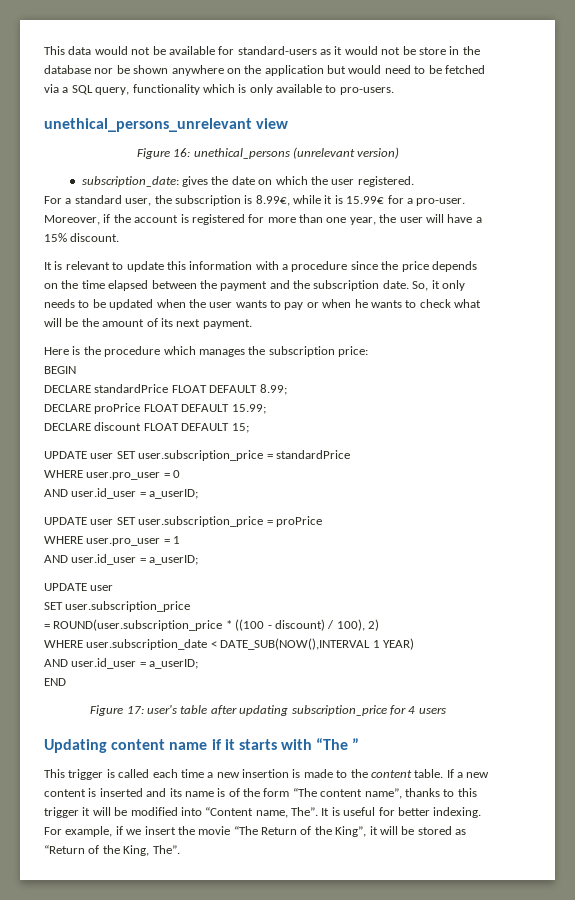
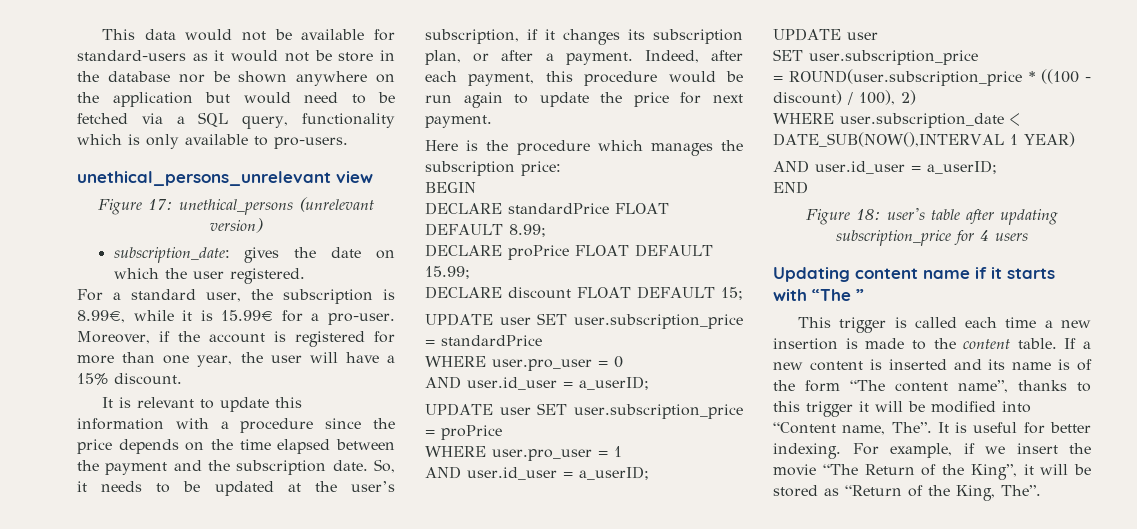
[173,148,191,157] 16: -> [148,199,173,210] 17:
[441,280,465,291] only -> (87, 486) none
[156,299,481,310] [44,318,173,327] when the user wants to pay or when he wants to check what will be the amount of its -> [287,481,395,492] [425,29,743,45] [425,50,743,65] [425,71,743,86] [425,92,702,108] at the user’s subscription, if it changes its subscription plan, or after a payment. Indeed, after each payment, this procedure would be run again to update the price for
[126,706,144,714] 17: -> [856,209,881,220] 18:

